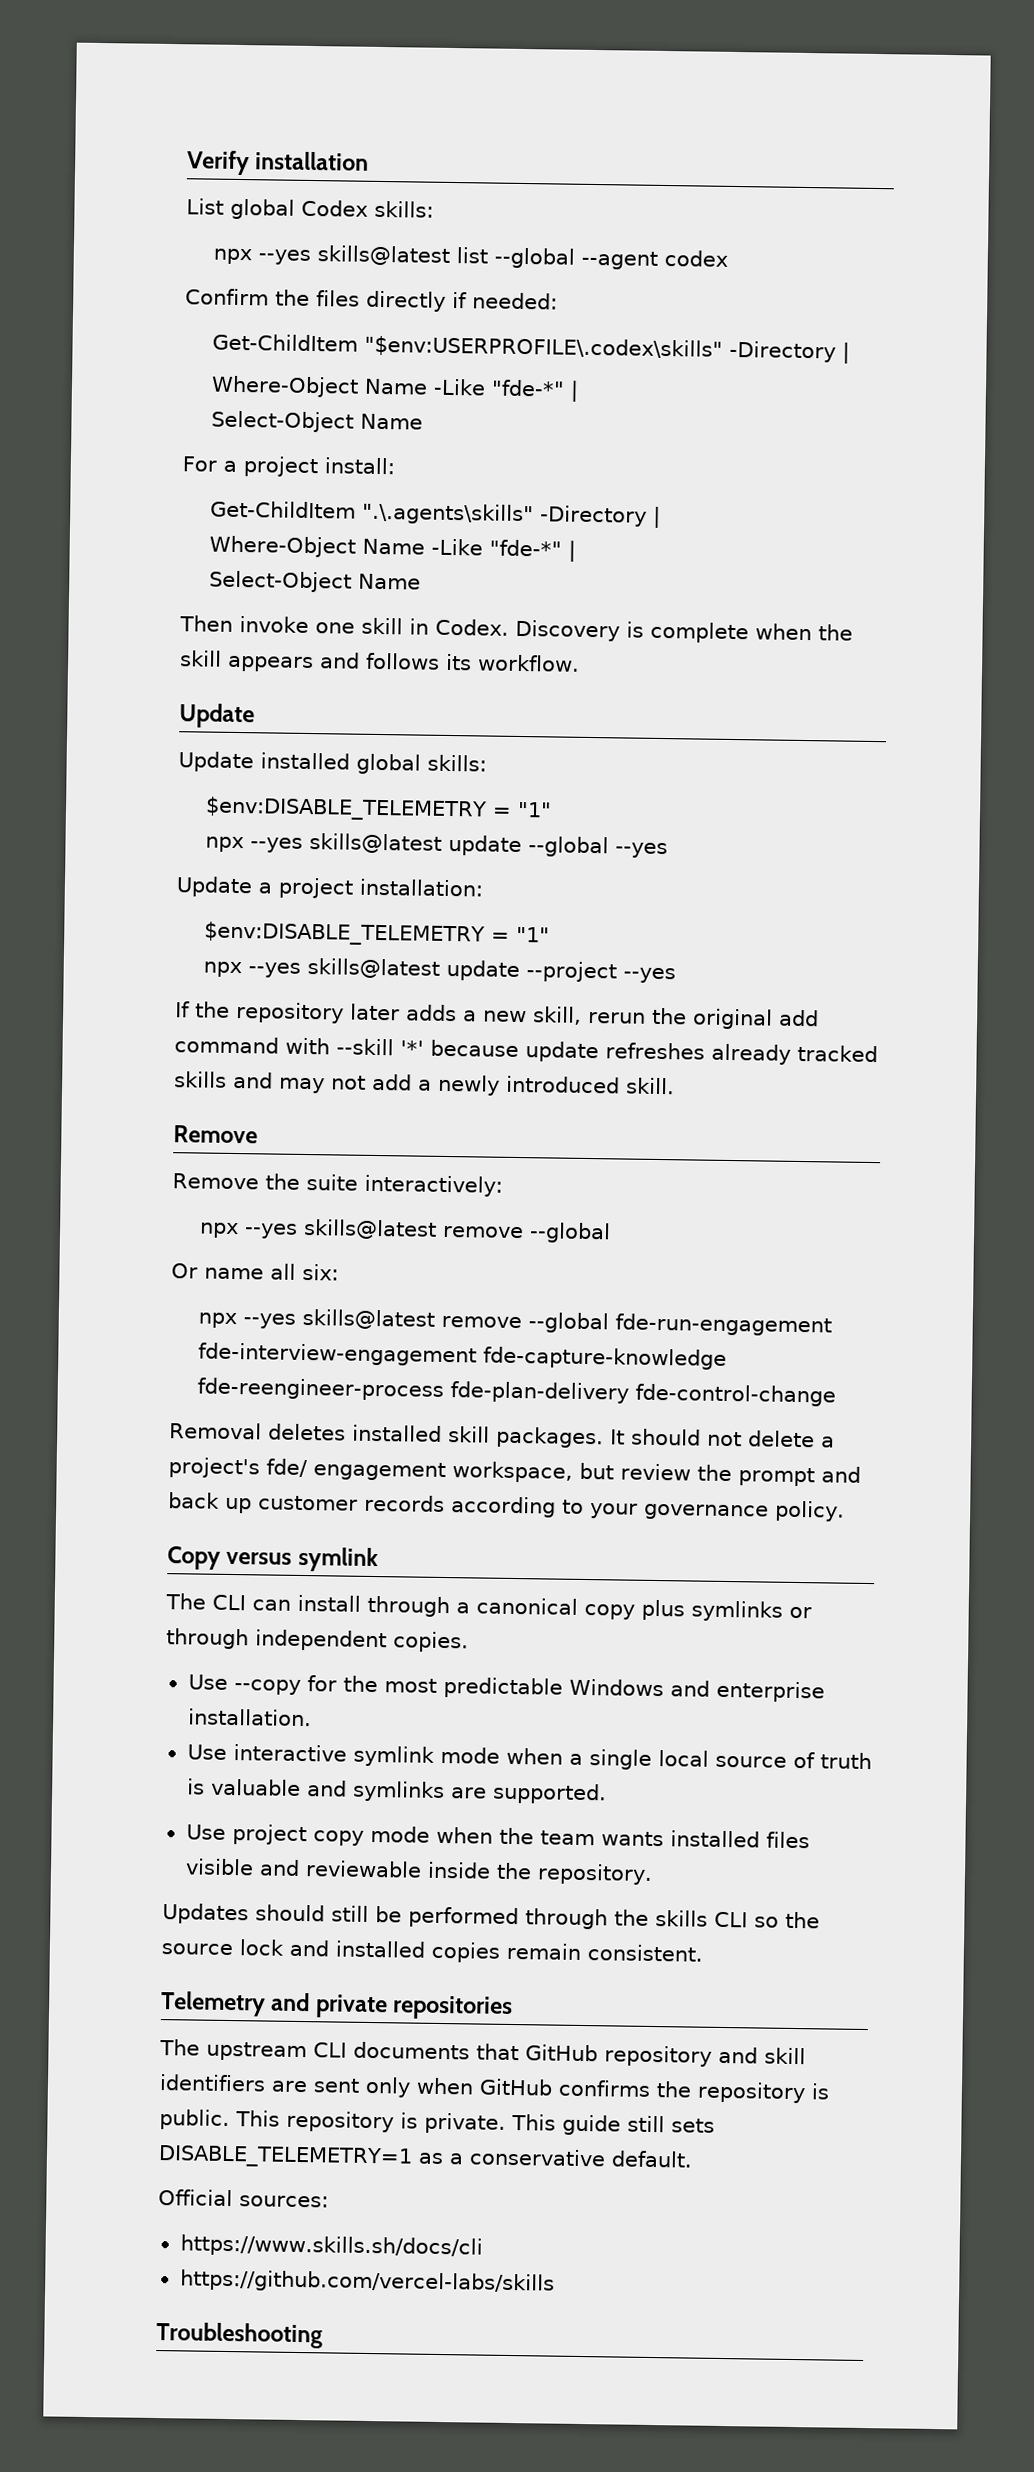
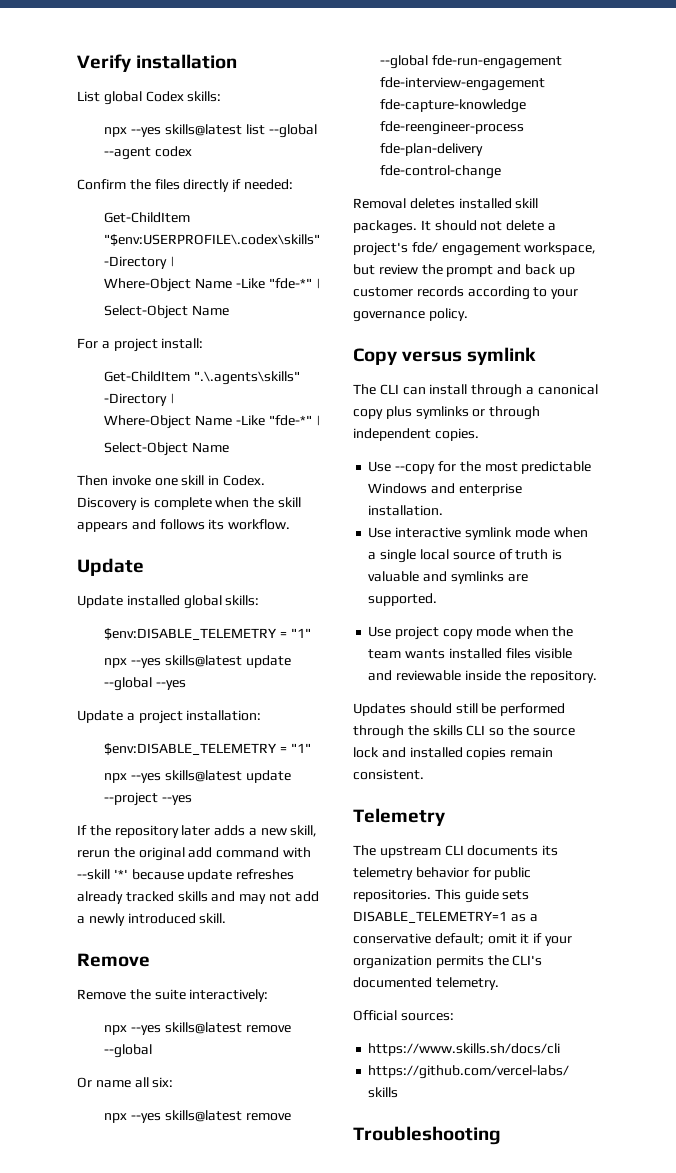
[271,1992,514,2021] and private repositories -> (445, 817) none
[476,2043,806,2067] [159,2074,830,2104] [159,2109,506,2134] that GitHub repository and skill identifiers are sent only when GitHub confirms the repository is public. This repository is private. -> [542,845,559,856] [353,867,532,880] [353,889,431,902] its telemetry behavior for public repositories.
[627,2115,665,2133] still -> (499, 896) none
[610,2150,693,2168] default. -> [434,933,572,946] [353,955,543,969] [353,977,499,990] default; omit it if your organization permits the CLI's documented telemetry.

